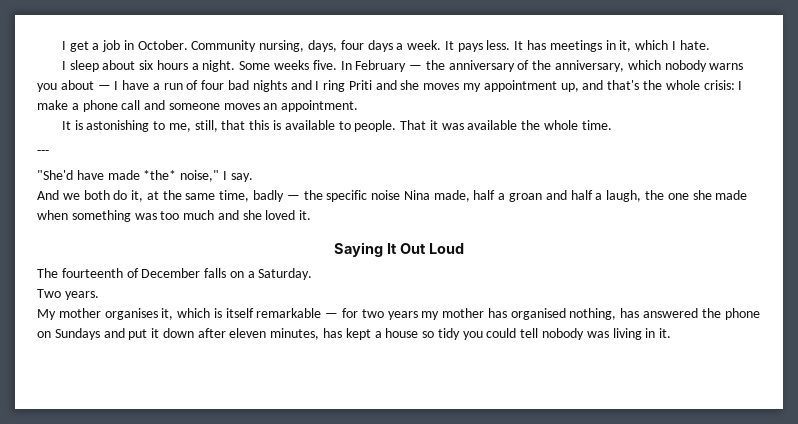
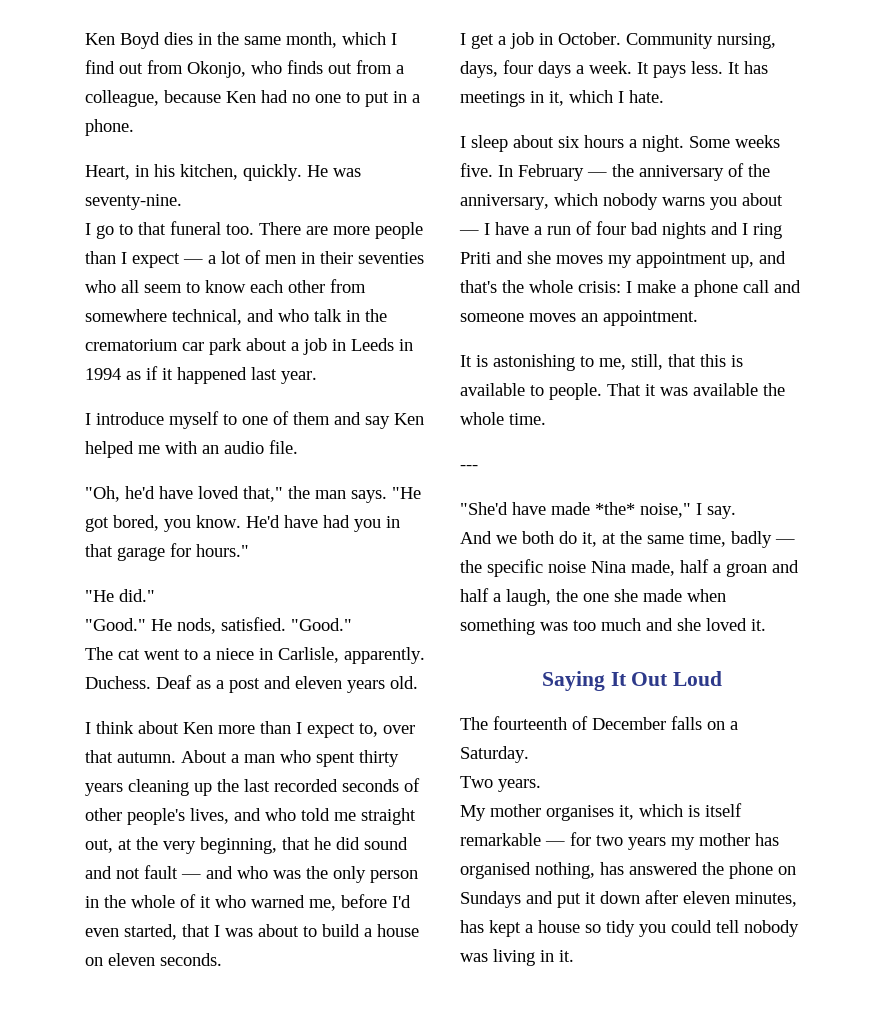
(61, 45) none -> [85,32,397,49] [85,60,404,78] [85,90,420,107] [85,119,134,136] [85,164,361,181] [85,194,182,210] [85,221,423,239] [85,250,424,268] [85,279,366,293] [85,309,387,325] [85,338,413,355] [85,366,317,384] [85,411,424,429] [85,440,298,458] [85,486,421,503] [85,515,400,532] [85,543,249,561] [85,589,155,602] [85,617,352,634] [85,647,425,664] [85,675,418,693] [85,721,415,738] [85,750,399,767] [85,778,420,796] [85,808,416,825] [85,837,408,854] [85,865,418,883] [85,894,411,911] [85,924,419,940] [85,953,222,966] Ken Boyd dies in the same month, which I find out from Okonjo, who finds out from a colleague, because Ken had no one to put in a phone. // Heart, in his kitchen, quickly. He was seventy-nine. // I go to that funeral too. There are more people than I expect — a lot of men in their seventies who all seem to know each other from somewhere technical, and who talk in the crematorium car park about a job in Leeds in 1994 as if it happened last year. // I introduce myself to one of them and say Ken helped me with an audio file. // "Oh, he'd have loved that," the man says. "He got bored, you know. He'd have had you in that garage for hours." // "He did." // "Good." He nods, satisfied. "Good." // The cat went to a niece in Carlisle, apparently. Duchess. Deaf as a post and eleven years old. // I think about Ken more than I expect to, over that autumn. About a man who spent thirty years cleaning up the last recorded seconds of other people's lives, and who told me straight out, at the very beginning, that he did sound and not fault — and who was the only person in the whole of it who warned me, before I'd even started, that I was about to build a house on eleven seconds. //

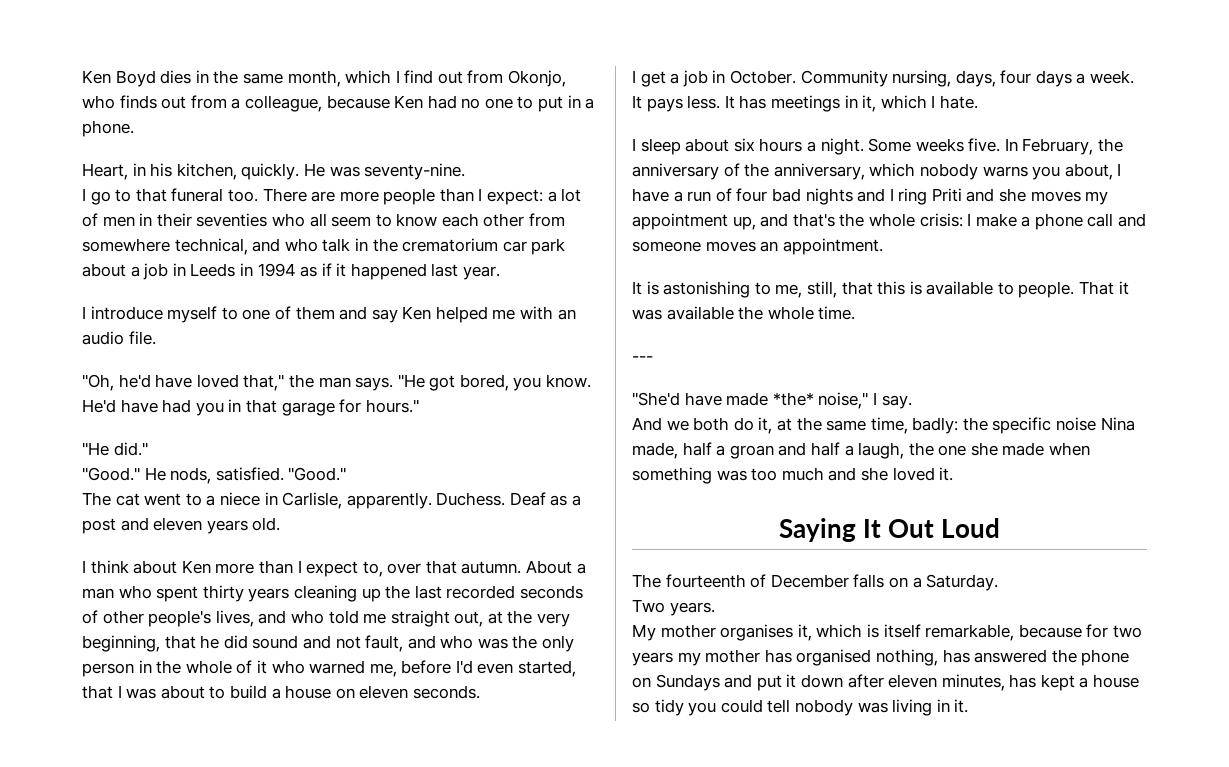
[132,253,203,268] expect — -> [487,189,544,205] expect:
[144,865,201,879] fault — -> [365,635,404,652] fault,
[518,164,607,181] February — -> [1022,138,1094,155] February,
[742,193,783,206] [459,230,479,235] about — -> [1064,163,1113,180] about,
[731,531,795,548] badly — -> [912,417,959,434] badly:
[460,833,565,846] remarkable — -> [925,624,1082,641] remarkable, because

